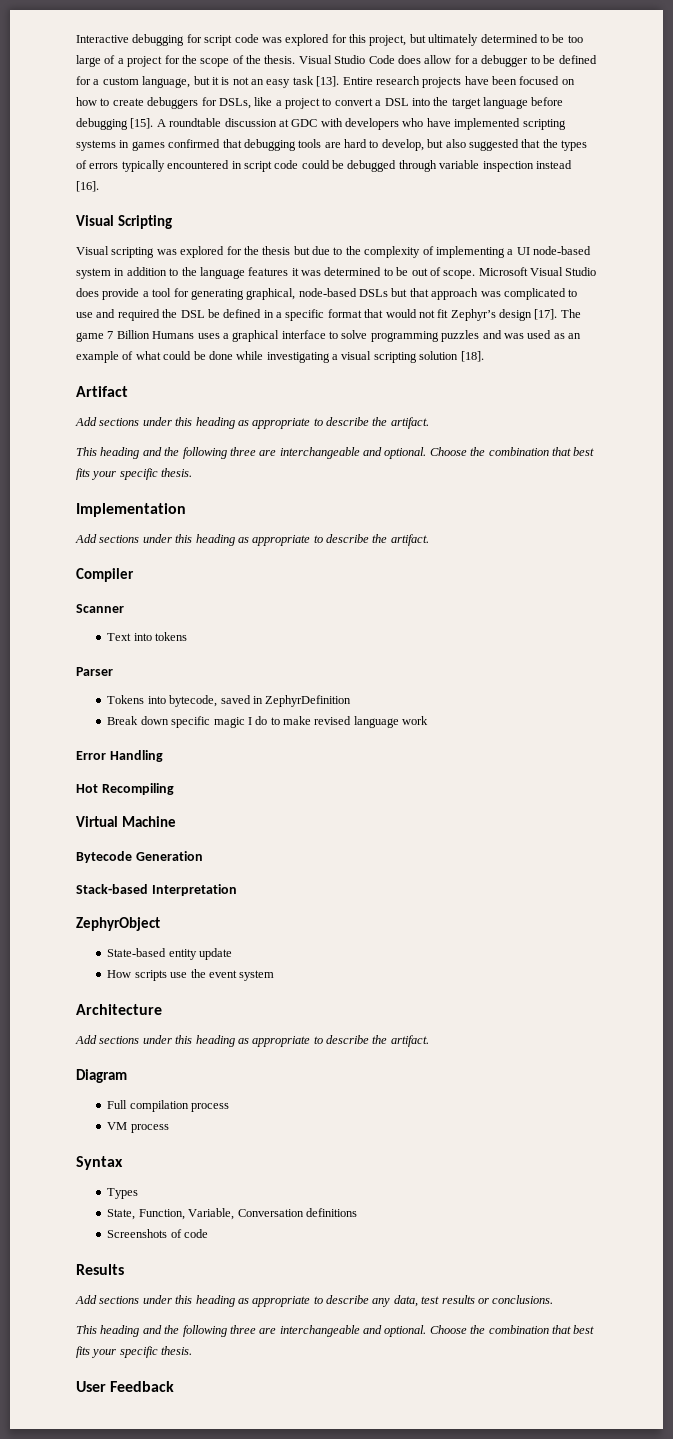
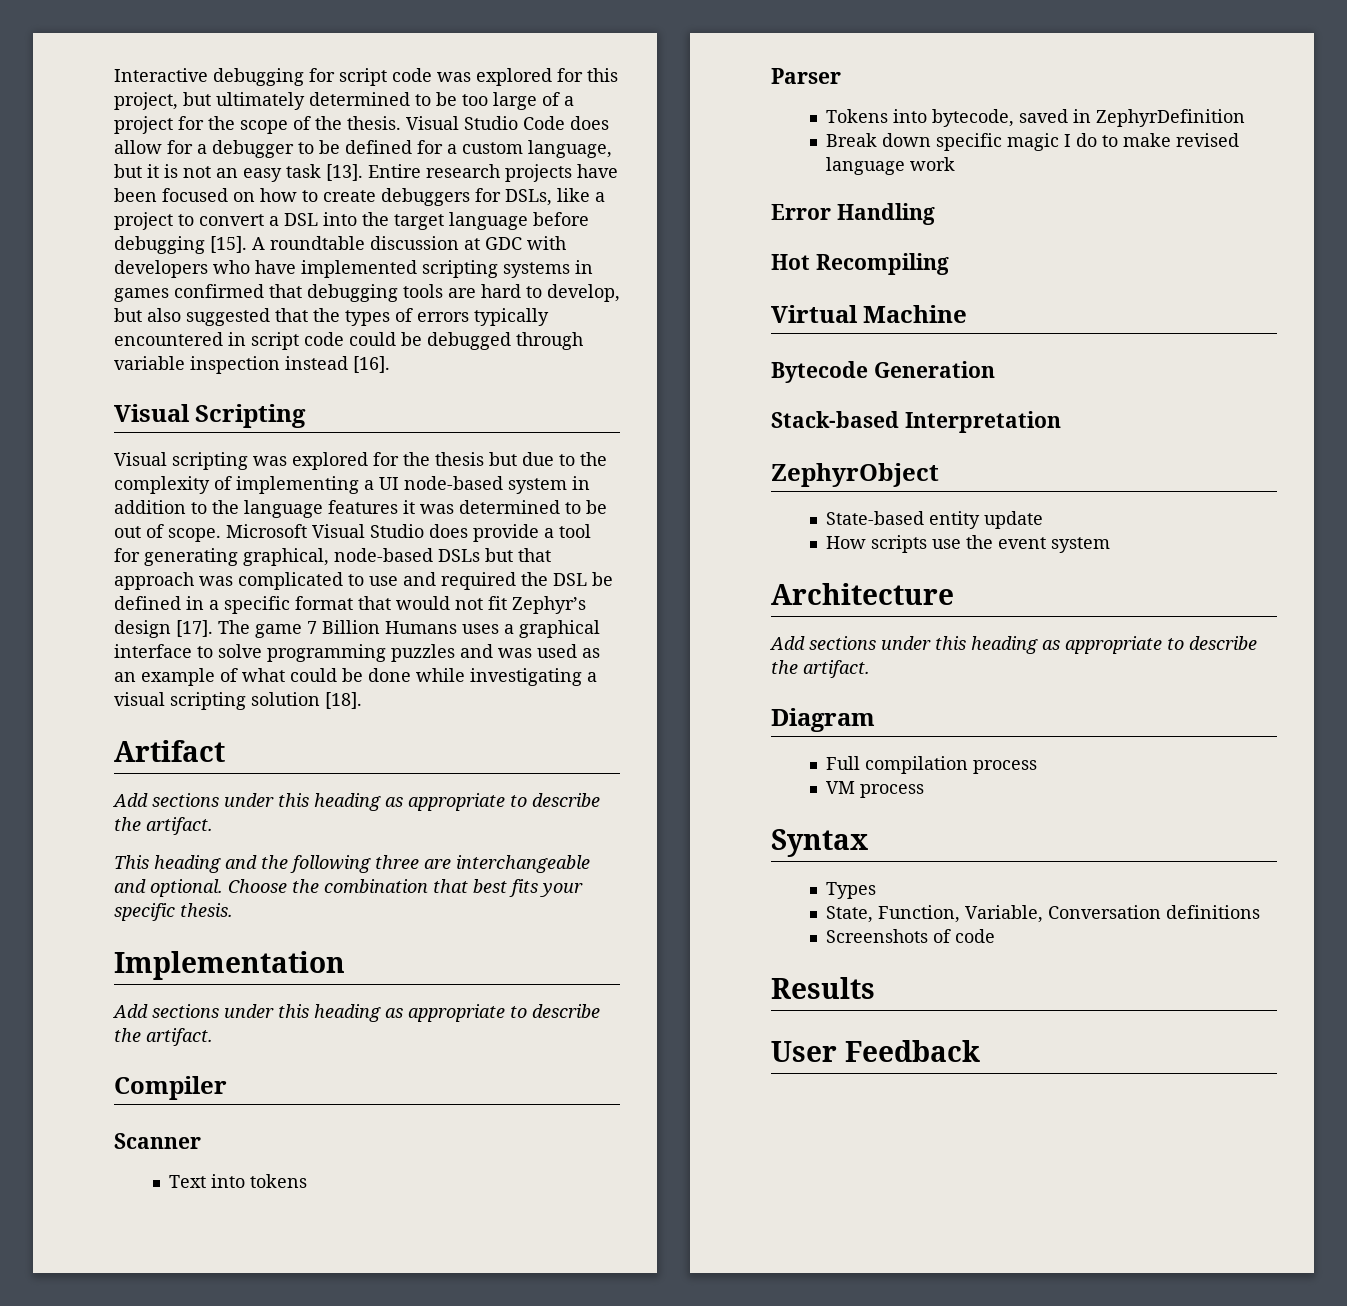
[75,1295,554,1307] [76,1325,595,1337] [76,1346,193,1358] // Add sections under this heading as appropriate to describe any data, test results or conclusions. // This heading and the following three are interchangeable and optional. Choose the combination that best fits your specific thesis. -> (875, 988) none

